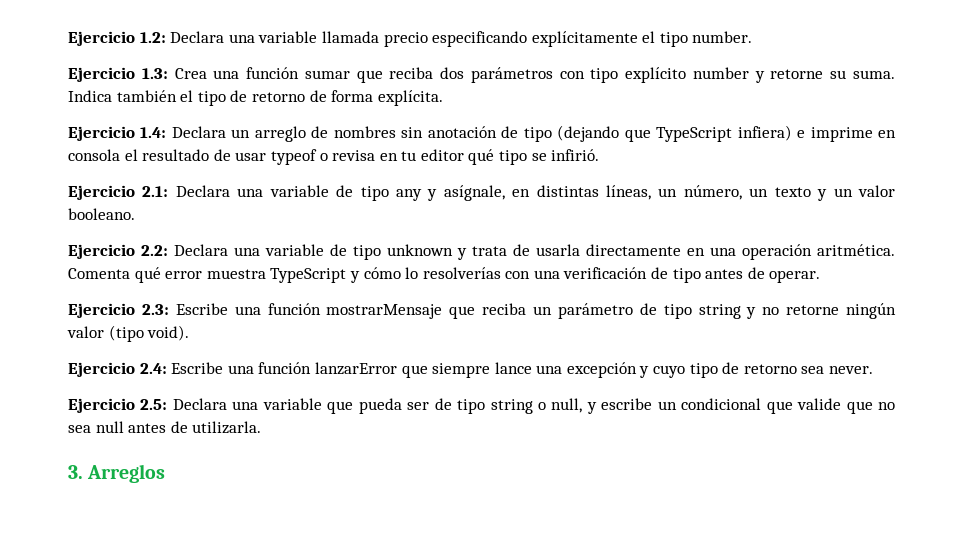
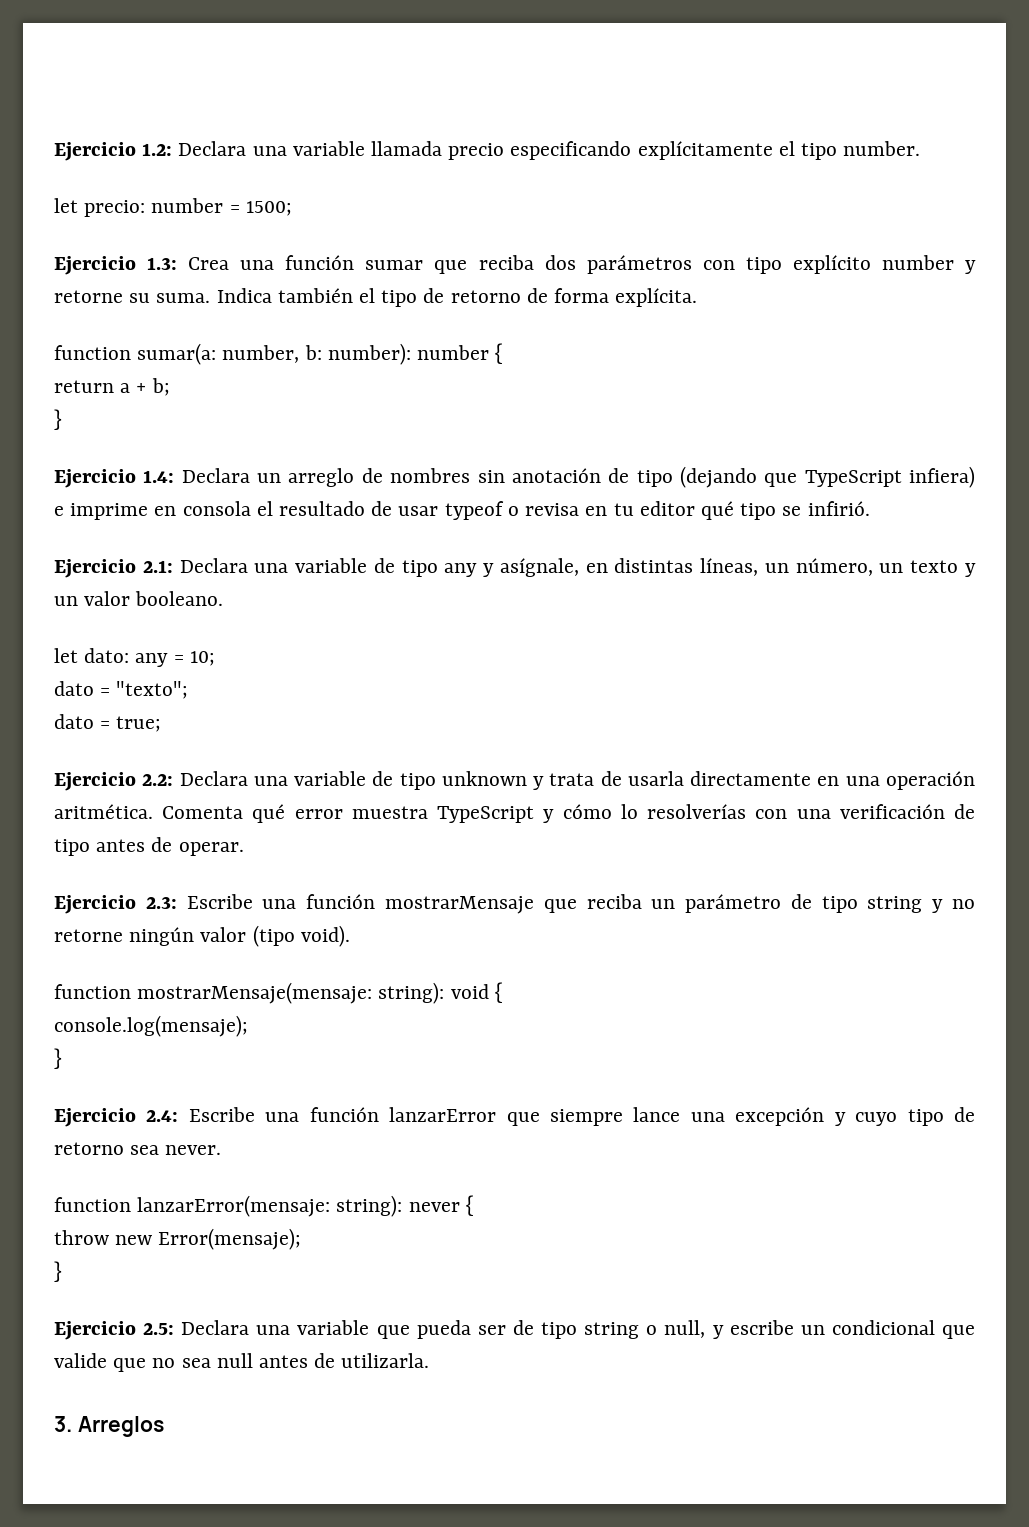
(753, 37) none -> [54,198,292,217] // let precio: number = 1500;
(443, 98) none -> [54,343,504,365] [54,378,170,396] [54,409,62,430] // function sumar(a: number, b: number): number { // return a + b; // }
(135, 214) none -> [54,648,215,667] [54,681,189,699] [54,714,162,732] // let dato: any = 10; // dato = "texto"; // dato = true;
(190, 333) none -> [54,982,503,1004] [54,1015,248,1037] [54,1048,62,1069] // function mostrarMensaje(mensaje: string): void { // console.log(mensaje); // }
(874, 370) none -> [54,1195,474,1217] [54,1228,302,1250] [54,1261,62,1282] // function lanzarError(mensaje: string): never { // throw new Error(mensaje); // }

